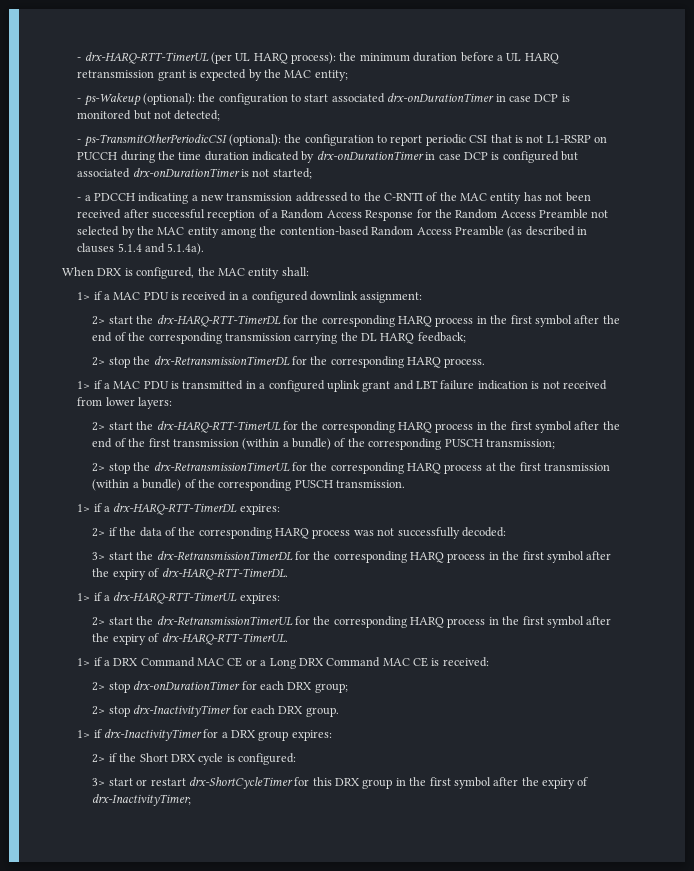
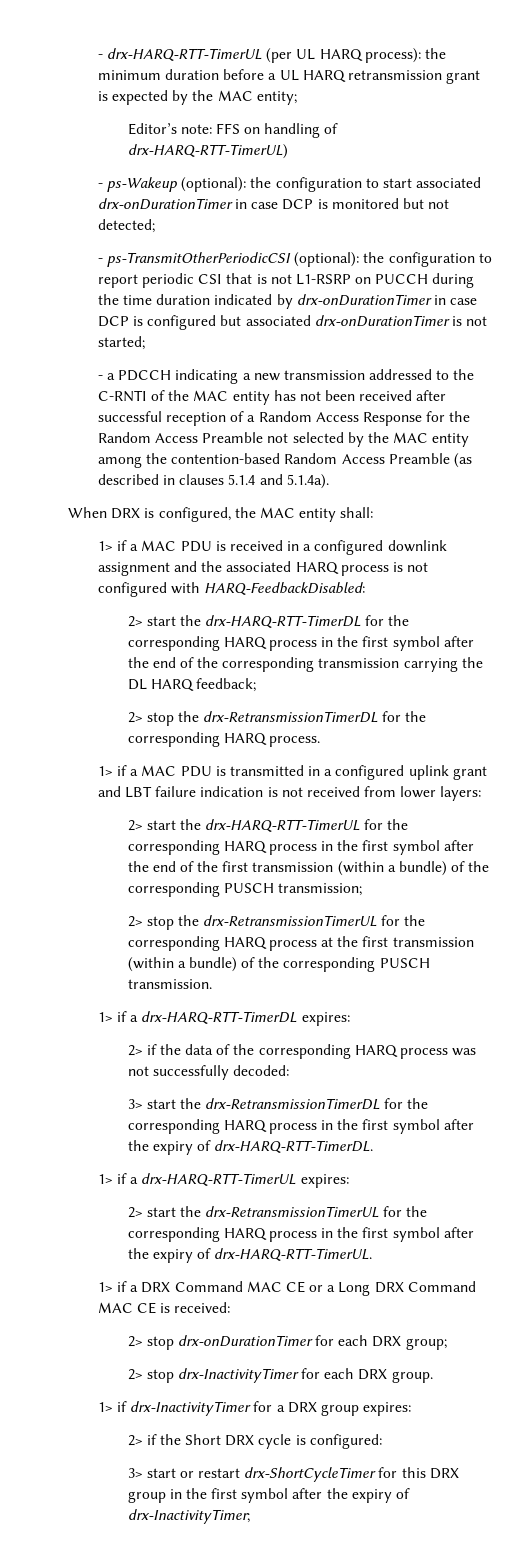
(348, 75) none -> [127,123,339,138] [127,144,288,159] // Editor’s note: FFS on handling of drx-HARQ-RTT-TimerUL)
[360,292,423,303] assignment: -> [97,561,429,576] [97,582,366,597] assignment and the associated HARQ process is not configured with HARQ-FeedbackDisabled:

